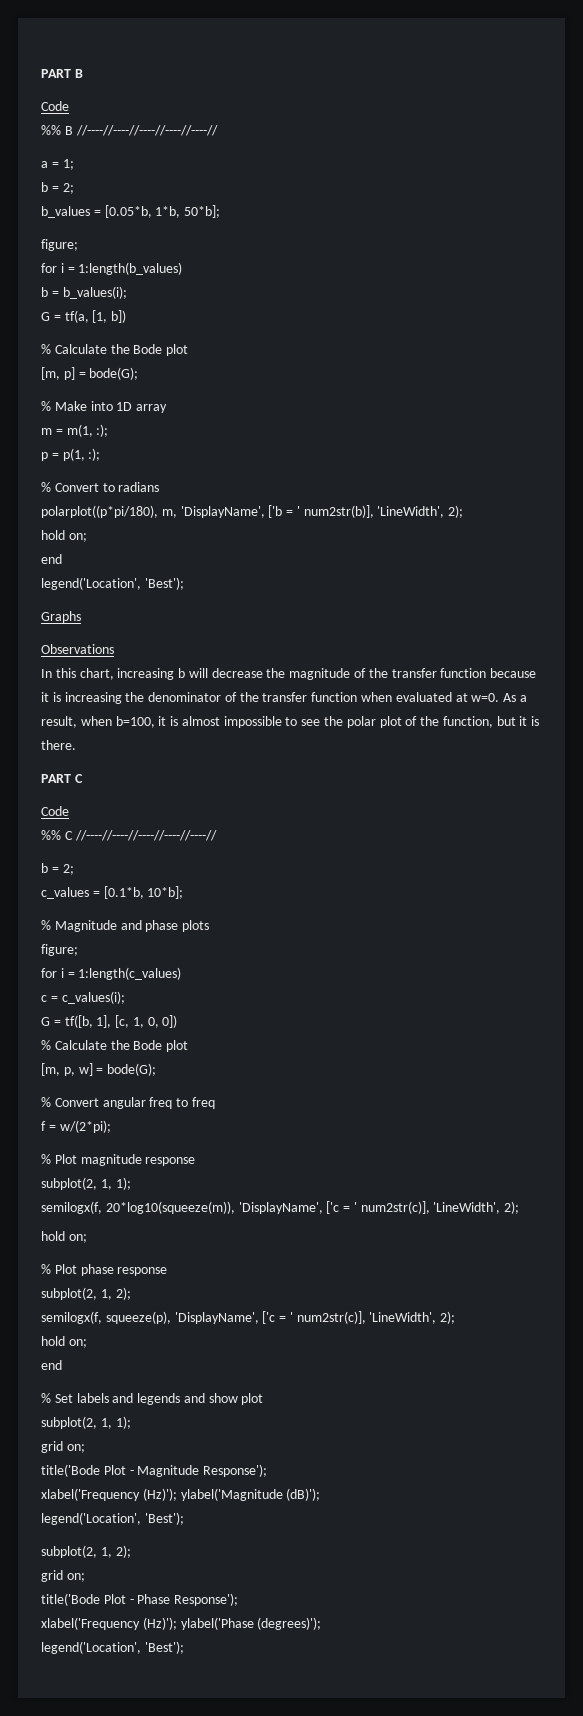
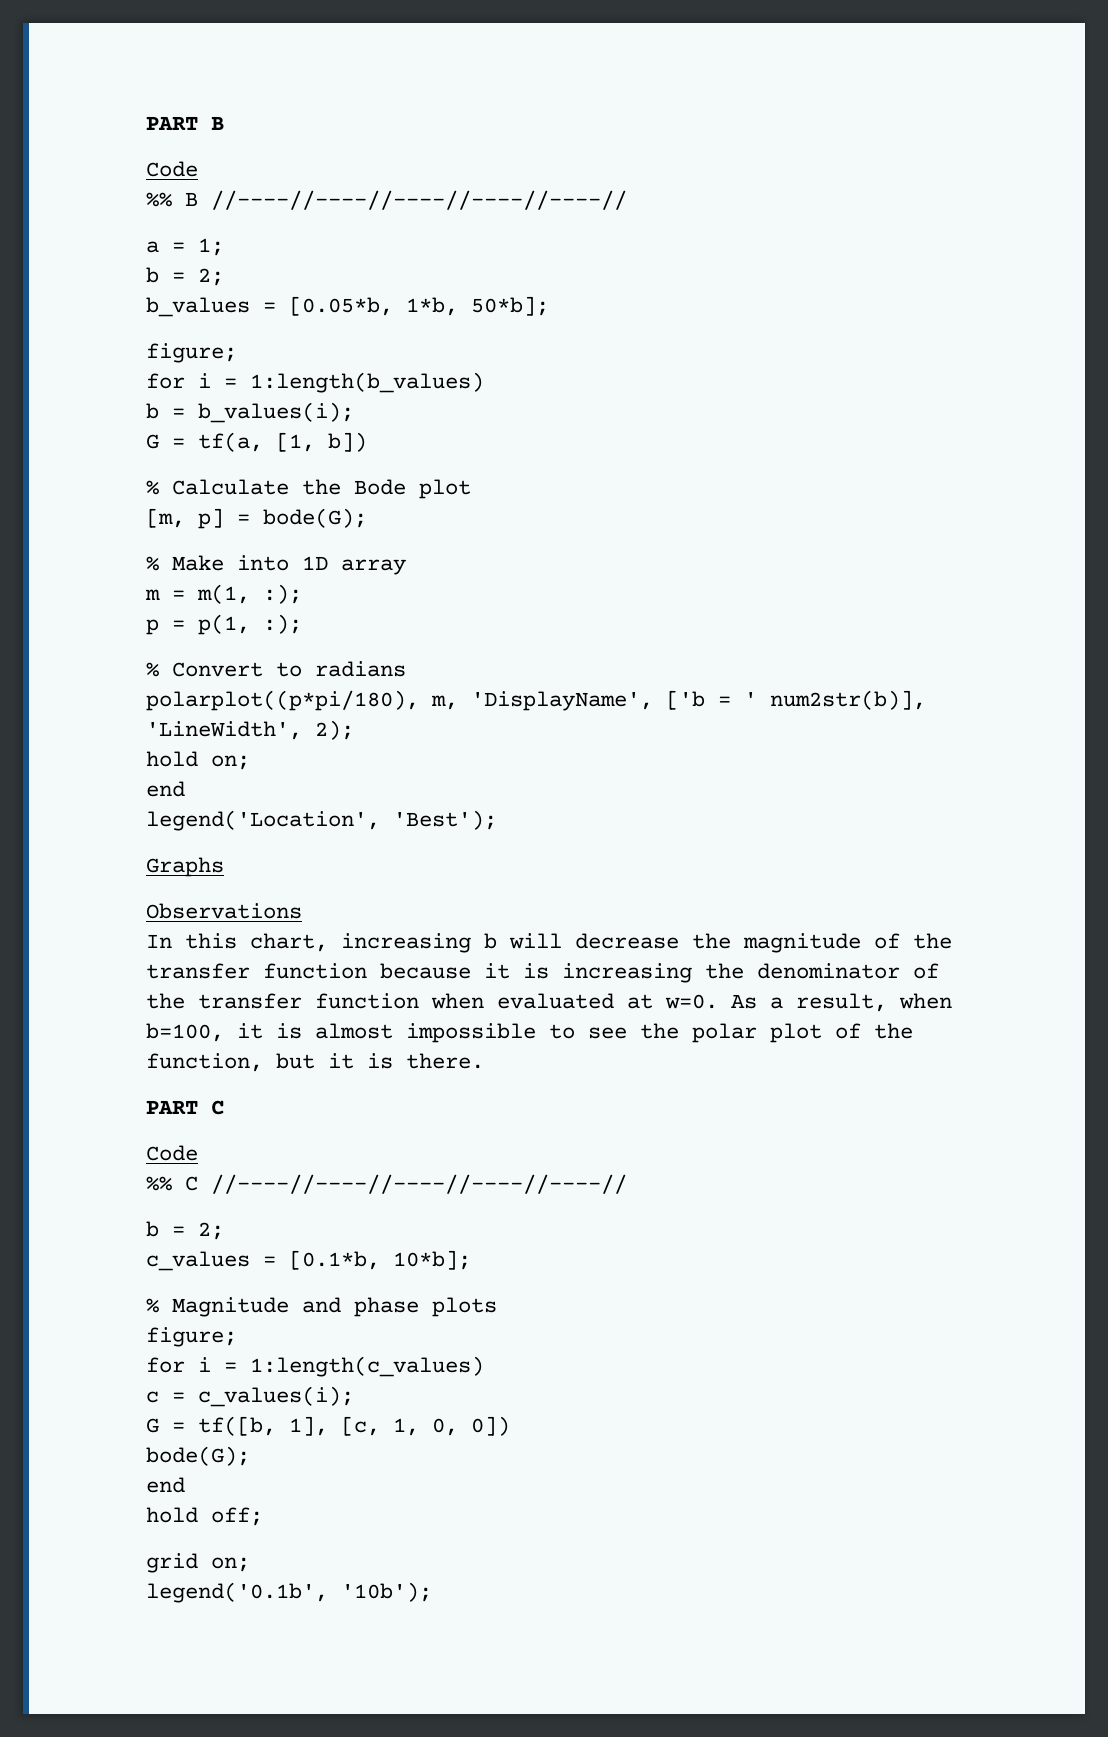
[41,1040,189,1052] [41,1063,157,1076] [41,1097,215,1109] [41,1120,111,1133] [41,1154,196,1166] [41,1177,131,1190] [41,1201,520,1214] [41,1231,87,1243] [41,1264,168,1276] [41,1287,131,1300] [41,1311,456,1324] [41,1336,87,1348] [41,1360,62,1370] [41,1393,264,1405] [41,1416,131,1429] [41,1441,85,1453] [41,1464,268,1477] [41,1488,321,1501] [41,1512,184,1525] [41,1545,131,1558] [41,1570,85,1582] [41,1593,239,1606] [41,1617,322,1630] [41,1641,184,1654] % Calculate the Bode plot // [m, p, w] = bode(G); // % Convert angular freq to freq // f = w/(2*pi); // % Plot magnitude response // subplot(2, 1, 1); // semilogx(f, 20*log10(squeeze(m)), 'DisplayName', ['c = ' num2str(c)], 'LineWidth', 2); // hold on; // % Plot phase response // subplot(2, 1, 2); // semilogx(f, squeeze(p), 'DisplayName', ['c = ' num2str(c)], 'LineWidth', 2); // hold on; // end // % Set labels and legends and show plot // subplot(2, 1, 1); // grid on; // title('Bode Plot - Magnitude Response'); // xlabel('Frequency (Hz)'); ylabel('Magnitude (dB)'); // legend('Location', 'Best'); // subplot(2, 1, 2); // grid on; // title('Bode Plot - Phase Response'); // xlabel('Frequency (Hz)'); ylabel('Phase (degrees)'); // legend('Location', 'Best'); -> [146,1446,250,1466] [146,1477,185,1493] [146,1507,263,1526] [146,1553,250,1573] [146,1582,432,1603] bode(G); // end // hold off; // grid on; // legend('0.1b', '10b');

